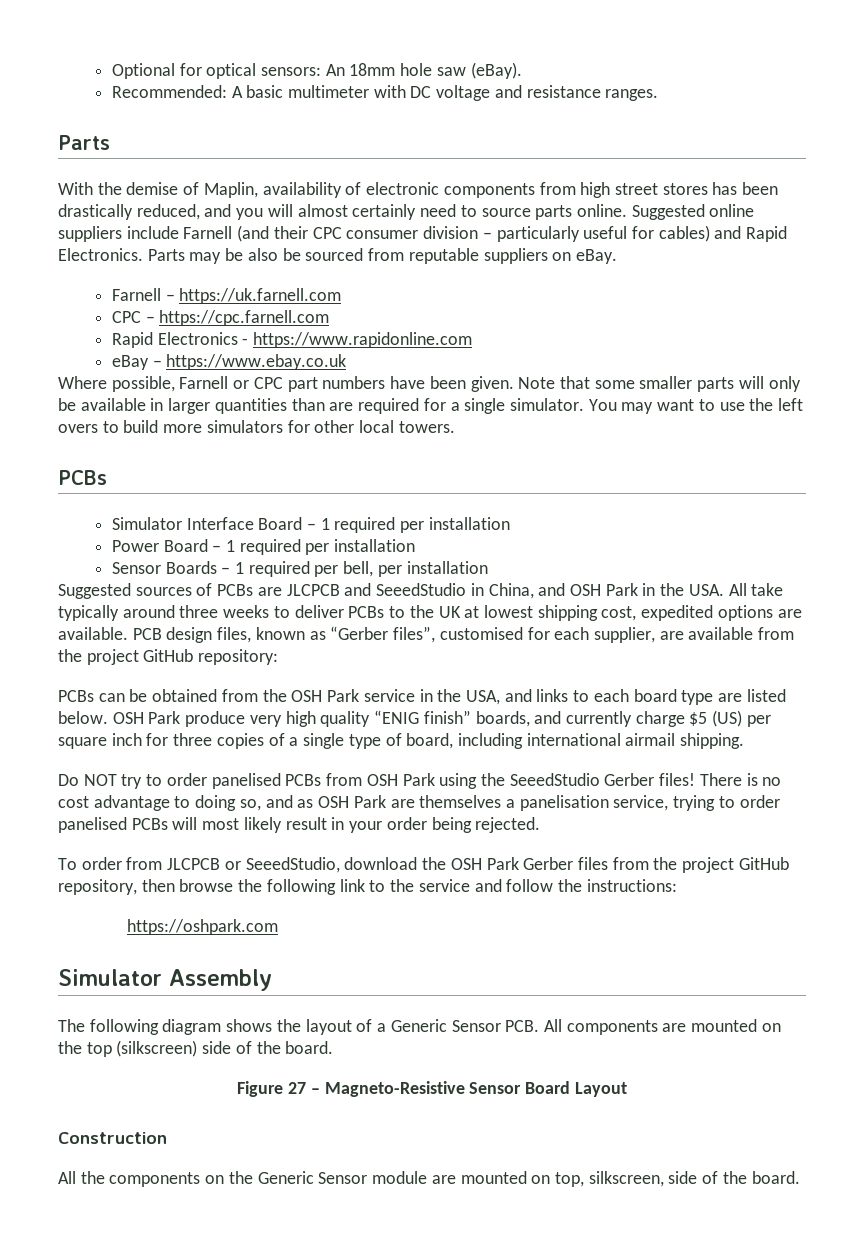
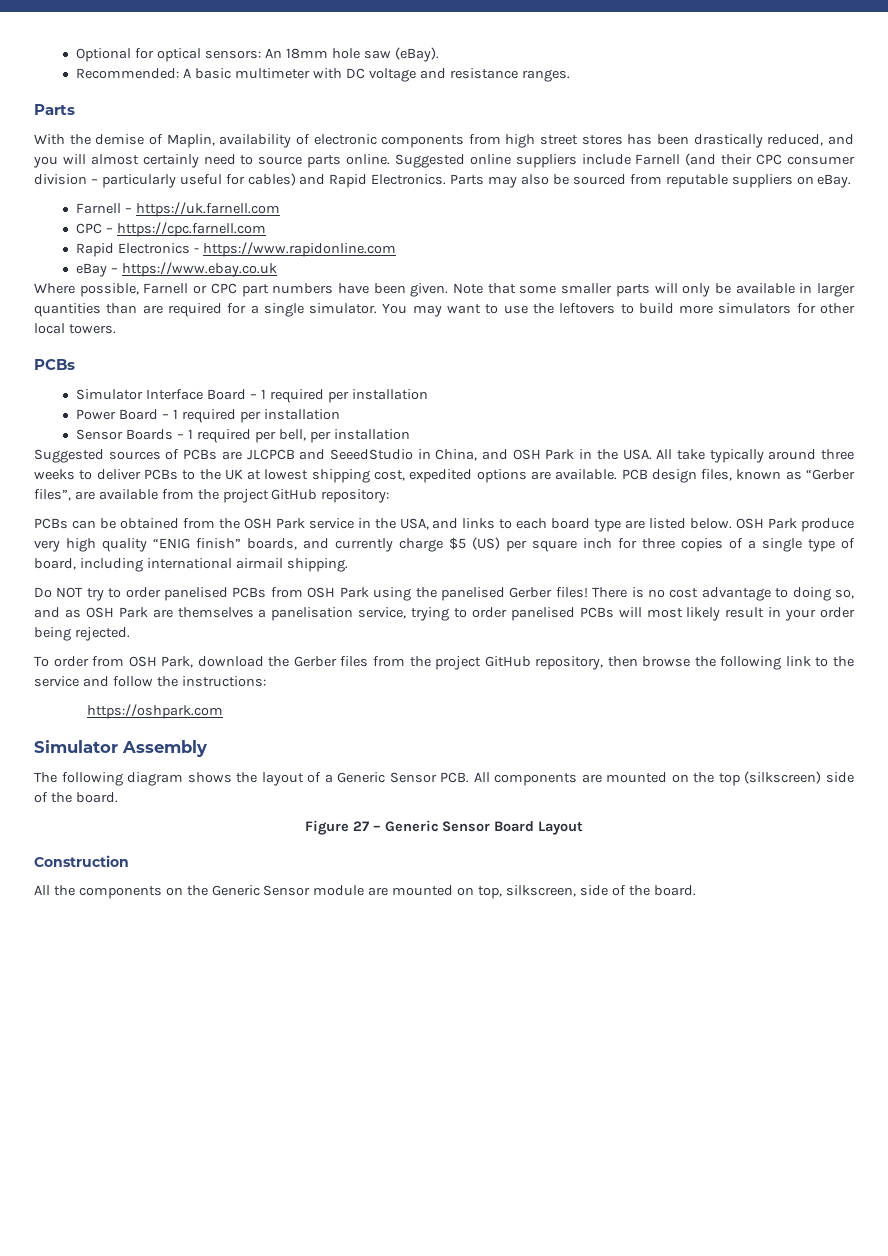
[225,248,244,261] be -> (518, 182) none
[778,398,804,411] [58,424,98,433] left overs -> [559,303,616,314] leftovers
[439,627,655,643] customised for each supplier, -> (71, 495) none
[509,773,600,786] SeeedStudio -> [440,587,505,601] panelised
[167,857,519,873] JLCPCB or SeeedStudio, download the OSH Park -> [128,656,290,668] OSH Park, download the
[324,1081,465,1097] Magneto-Resistive -> [384,820,439,832] Generic

